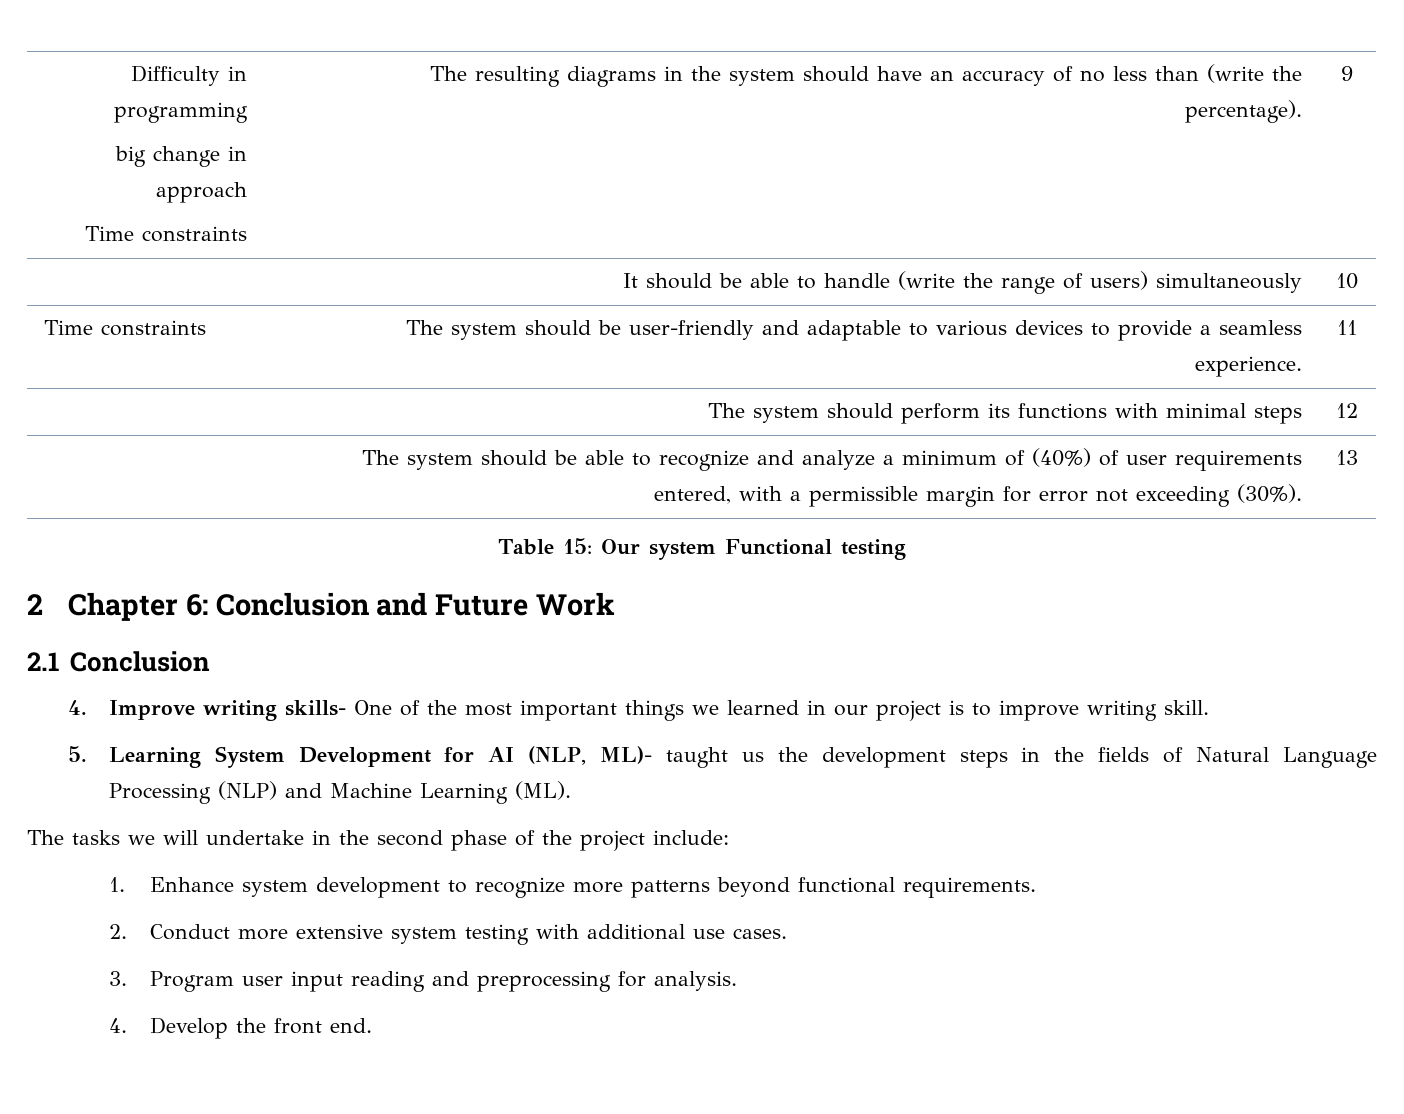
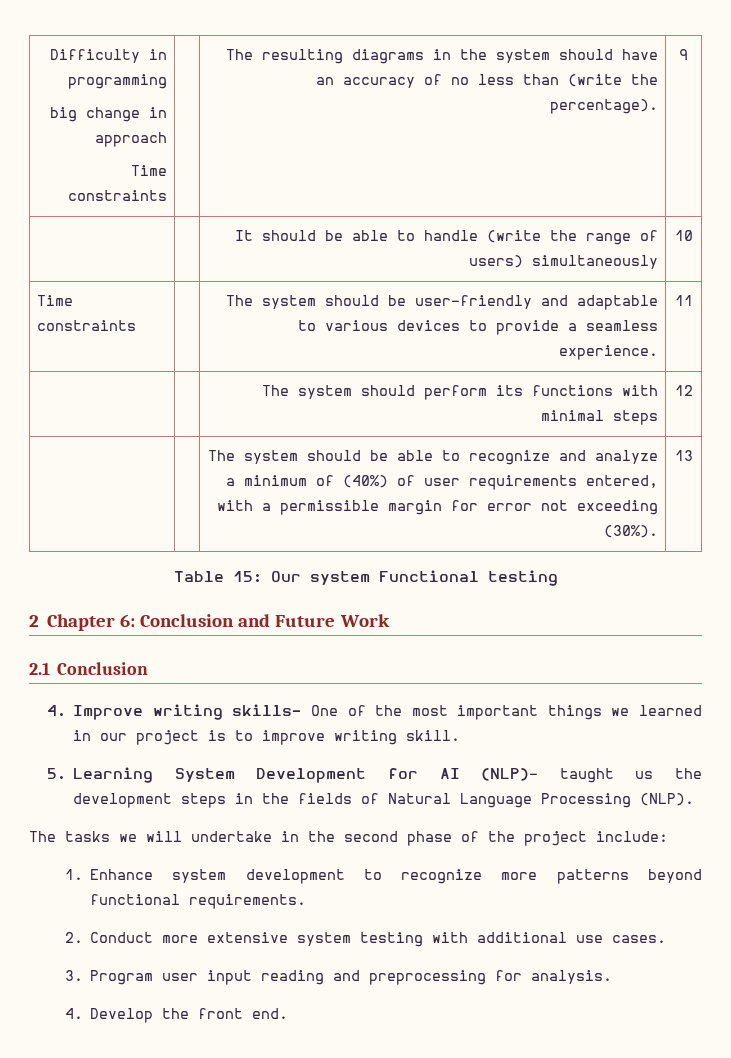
[528,746,653,765] (NLP, ML)- -> [481,768,539,781] (NLP)-
[217,781,571,804] (NLP) and Machine Learning (ML). -> [640,793,695,806] (NLP).

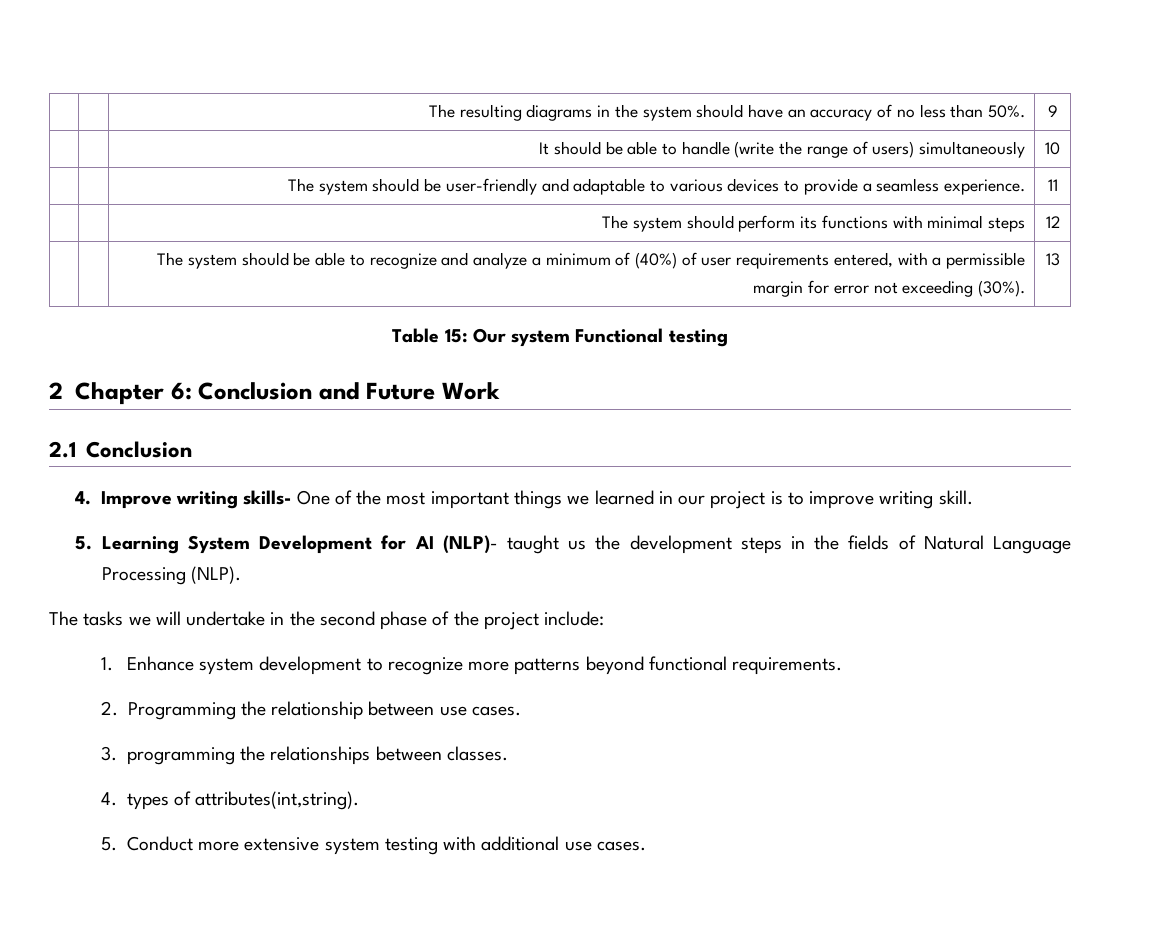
[49,49,167,63] [67,74,167,89] [49,107,167,122] [94,132,167,147] [130,165,167,176] [67,190,167,201] Difficulty in programming // big change in approach // Time constraints -> (428, 111) none
[567,74,658,87] [549,99,658,114] (write the percentage). -> [988,105,1026,118] 50%.
[37,295,74,306] [37,320,137,331] Time constraints -> (1060, 148) none
(83, 937) none -> [127,701,521,720] [100,746,508,765] [100,791,360,810] [100,837,117,851] Programming the relationship between use cases. // 3. programming the relationships between classes. // 4. types of attributes(int,string). // 5.
[64,970,613,985] [64,1008,289,1023] // 3. Program user input reading and preprocessing for analysis. // 4. Develop the front end. -> (646, 846) none

